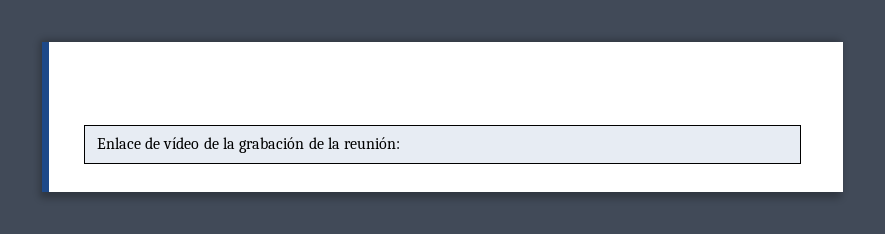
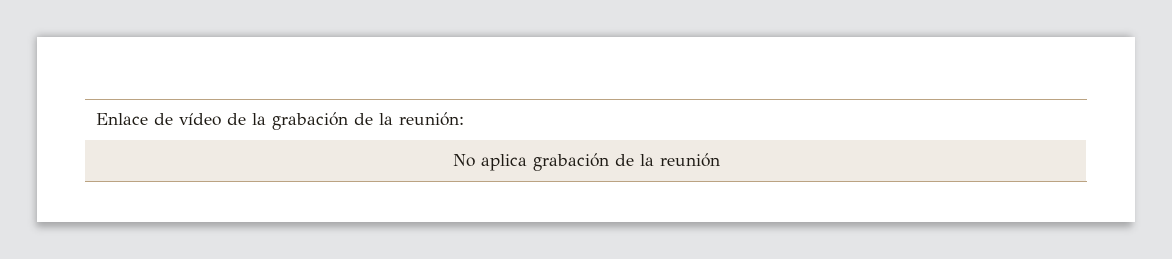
(401, 143) none -> [452,153,720,171] // No aplica grabación de la reunión

